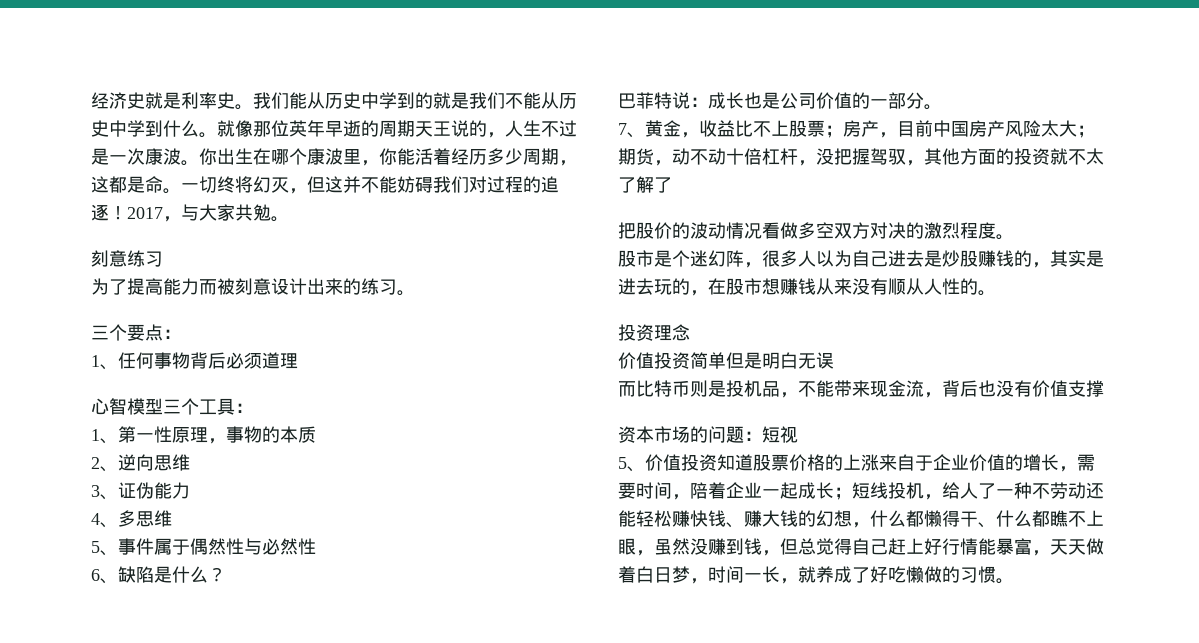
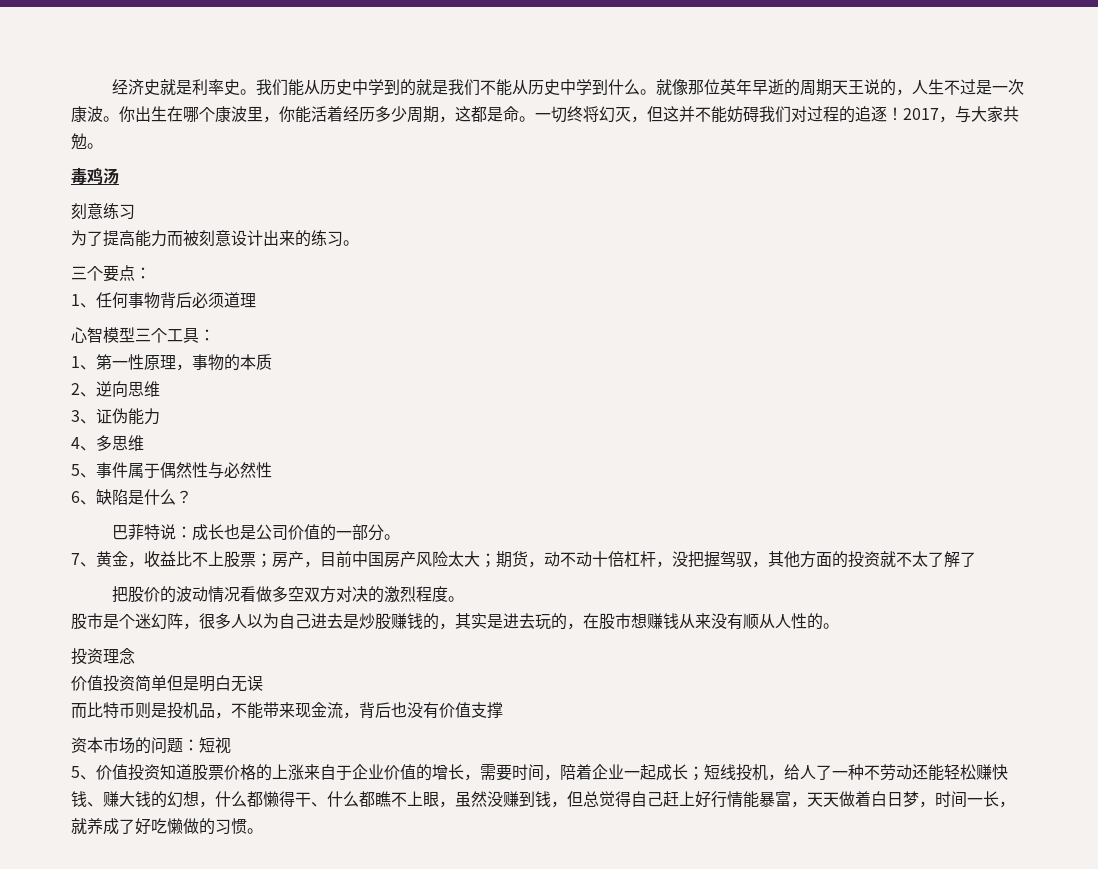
(289, 219) none -> [71,167,119,185] // 毒鸡汤

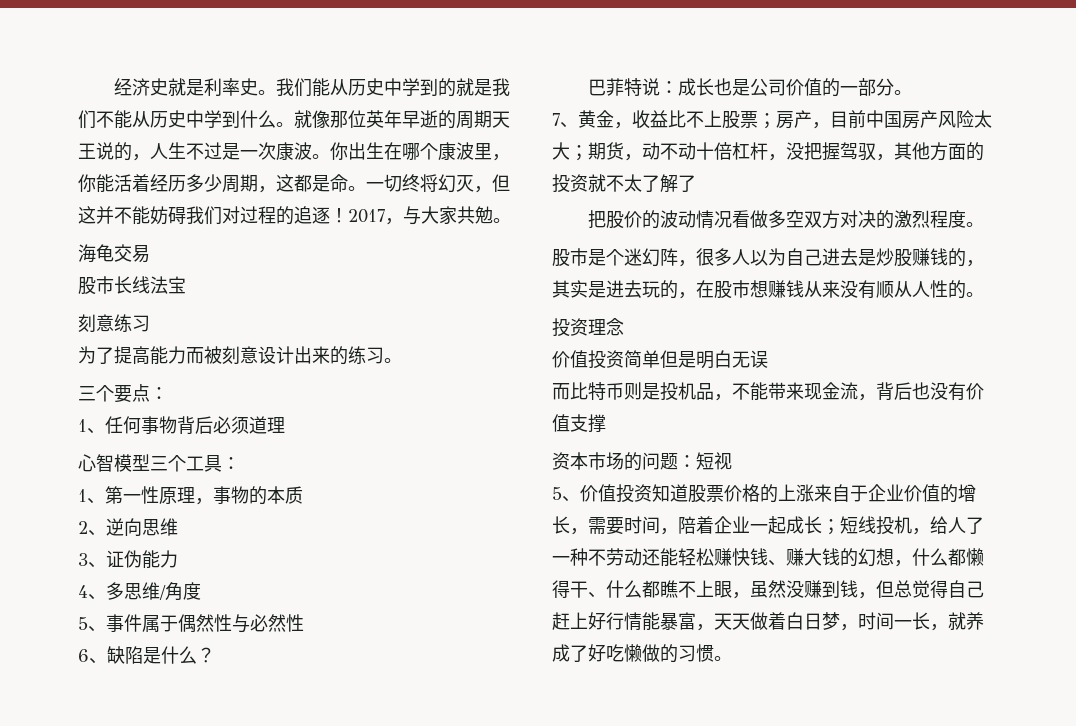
[71,167,119,185] 毒鸡汤 -> [78,244,150,263] [78,276,186,295] 海龟交易 // 股市长线法宝
(144, 443) none -> [159,582,201,601] /角度

